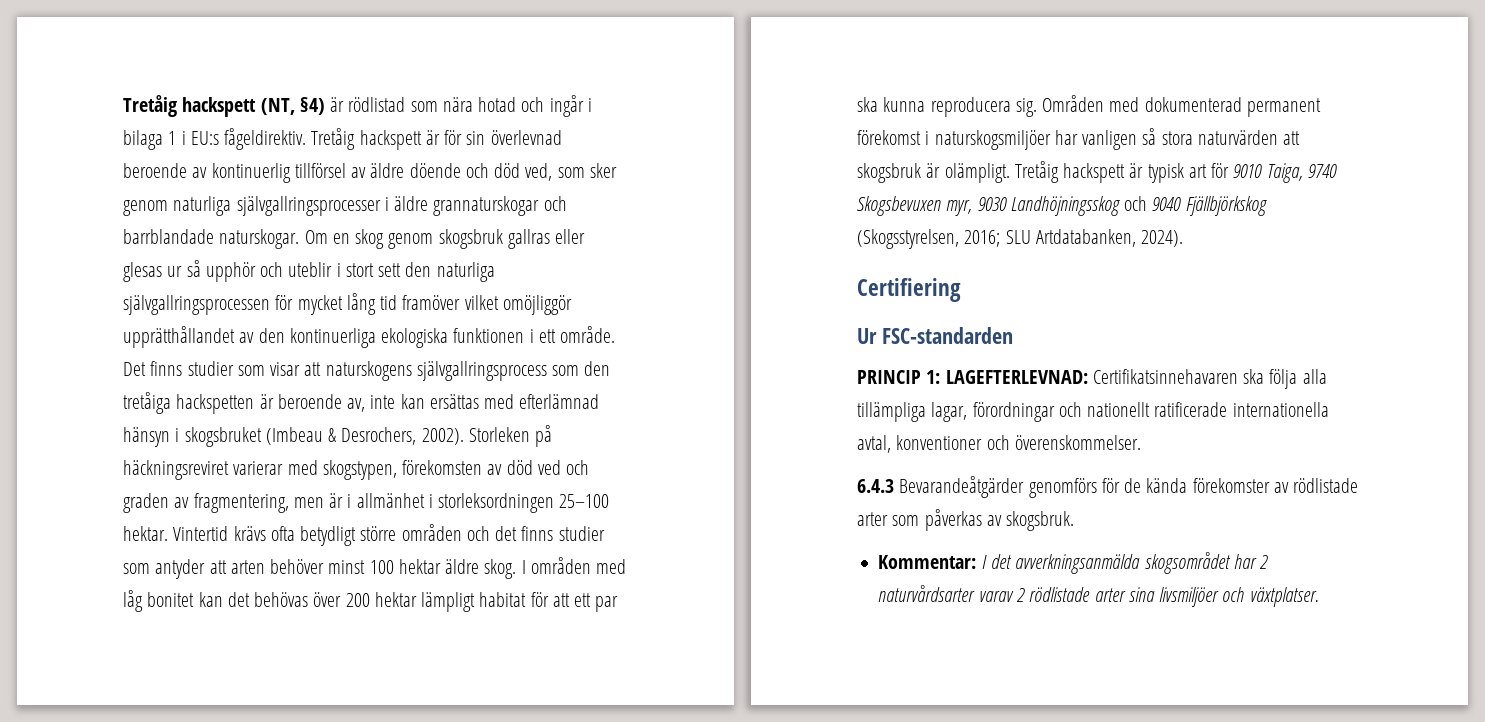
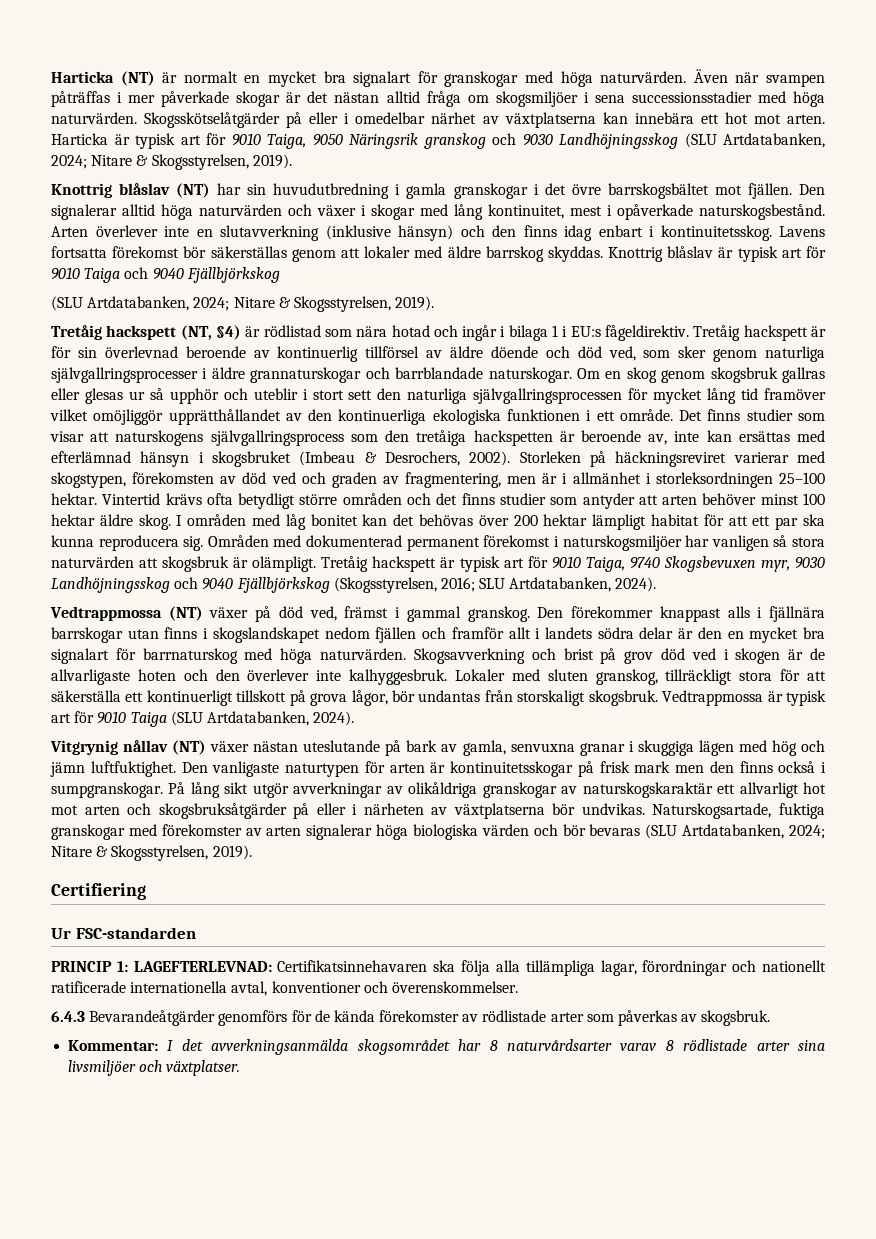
(123, 106) none -> [51,69,826,87] [51,91,825,107] [51,112,825,128] [51,133,825,149] [51,154,292,170] [51,183,826,199] [51,204,825,220] [51,225,825,241] [51,246,826,262] [51,267,280,283] [51,296,435,312] Harticka (NT) är normalt en mycket bra signalart för granskogar med höga naturvärden. Även när svampen påträffas i mer påverkade skogar är det nästan alltid fråga om skogsmiljöer i sena successionsstadier med höga naturvärden. Skogsskötselåtgärder på eller i omedelbar närhet av växtplatserna kan innebära ett hot mot arten. Harticka är typisk art för 9010 Taiga, 9050 Näringsrik granskog och 9030 Landhöjningsskog (SLU Artdatabanken, 2024; Nitare & Skogsstyrelsen, 2019). // Knottrig blåslav (NT) har sin huvudutbredning i gamla granskogar i det övre barrskogsbältet mot fjällen. Den signalerar alltid höga naturvärden och växer i skogar med lång kontinuitet, mest i opåverkade naturskogsbestånd. Arten överlever inte en slutavverkning (inklusive hänsyn) och den finns idag enbart i kontinuitetsskog. Lavens fortsatta förekomst bör säkerställas genom att lokaler med äldre barrskog skyddas. Knottrig blåslav är typisk art för 9010 Taiga och 9040 Fjällbjörkskog // (SLU Artdatabanken, 2024; Nitare & Skogsstyrelsen, 2019). //
(1184, 238) none -> [50,606,826,622] [51,627,825,643] [51,648,825,664] [51,669,826,685] [51,690,827,706] [51,711,355,727] [50,740,825,756] [50,761,826,777] [51,782,826,798] [51,803,826,819] [51,824,825,840] [51,845,252,861] // Vedtrappmossa (NT) växer på död ved, främst i gammal granskog. Den förekommer knappast alls i fjällnära barrskogar utan finns i skogslandskapet nedom fjällen och framför allt i landets södra delar är den en mycket bra signalart för barrnaturskog med höga naturvärden. Skogsavverkning och brist på grov död ved i skogen är de allvarligaste hoten och den överlever inte kalhyggesbruk. Lokaler med sluten granskog, tillräckligt stora för att säkerställa ett kontinuerligt tillskott på grova lågor, bör undantas från storskaligt skogsbruk. Vedtrappmossa är typisk art för 9010 Taiga (SLU Artdatabanken, 2024). // Vitgrynig nållav (NT) växer nästan uteslutande på bark av gamla, senvuxna granar i skuggiga lägen med hög och jämn luftfuktighet. Den vanligaste naturtypen för arten är kontinuitetsskogar på frisk mark men den finns också i sumpgranskogar. På lång sikt utgör avverkningar av olikåldriga granskogar av naturskogskaraktär ett allvarligt hot mot arten och skogsbruksåtgärder på eller i närheten av växtplatserna bör undvikas. Naturskogsartade, fuktiga granskogar med förekomster av arten signalerar höga biologiska värden och bör bevaras (SLU Artdatabanken, 2024; Nitare & Skogsstyrelsen, 2019).
[1259,555,1269,569] 2 -> [489,1040,498,1051] 8
[1015,588,1025,602] 2 -> [665,1040,674,1051] 8

